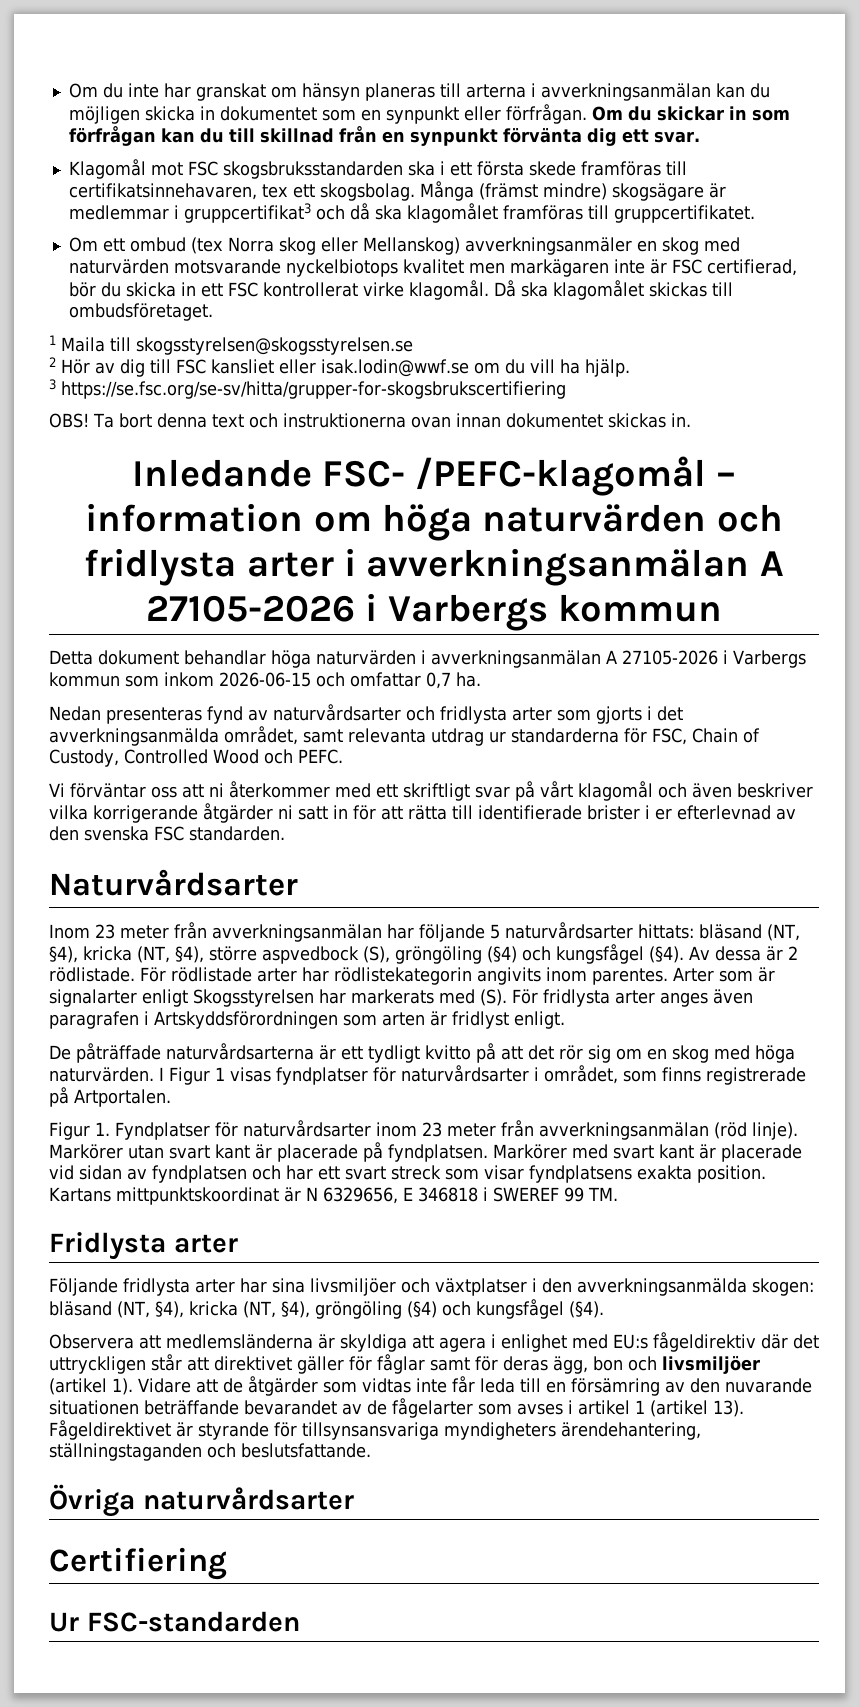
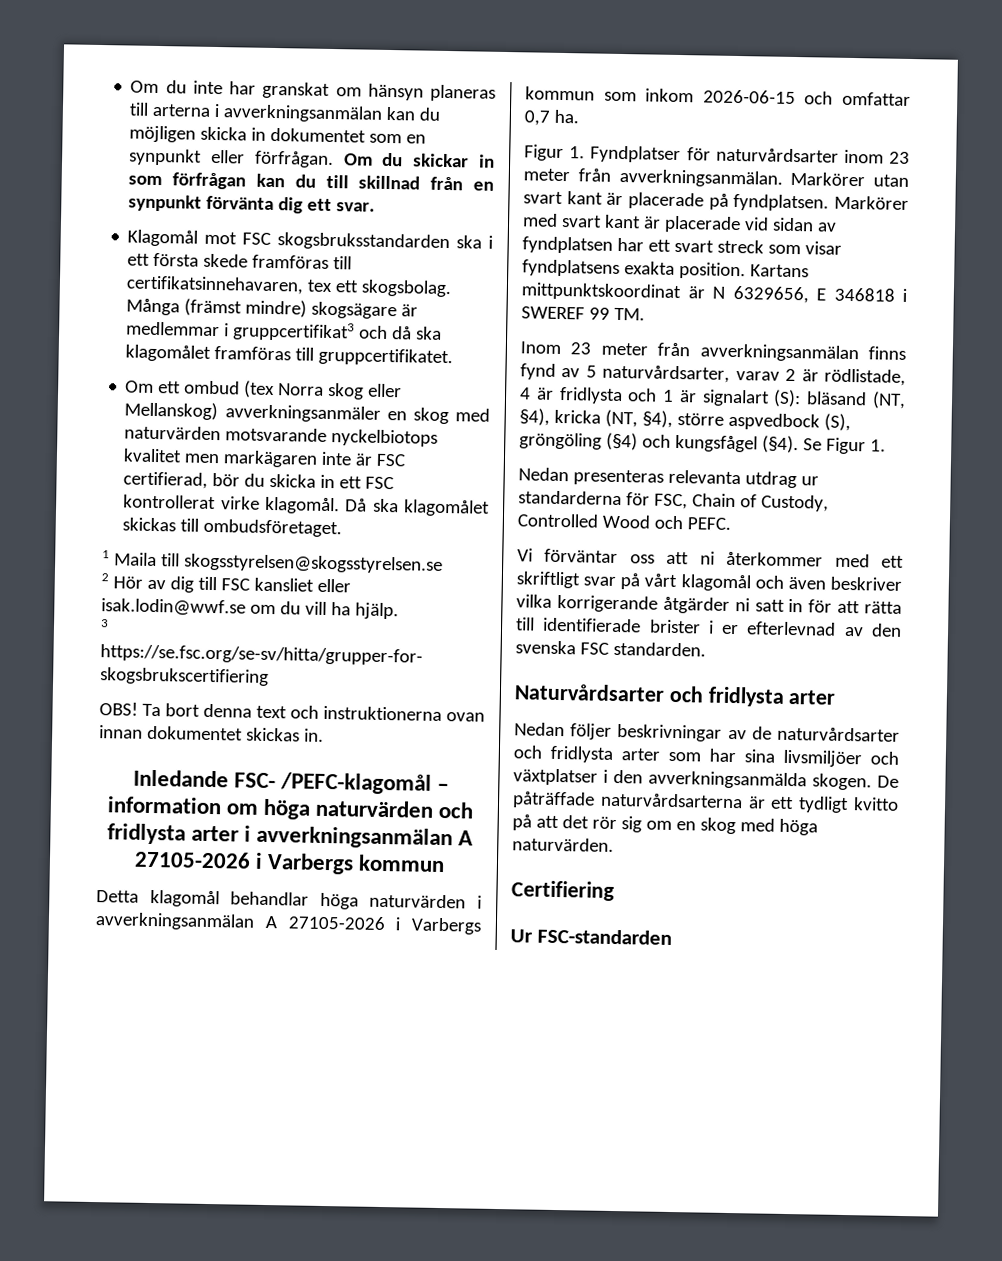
[98,650,179,665] dokument -> [149,889,220,908] klagomål
[49,704,683,724] [49,726,343,746] Nedan presenteras fynd av naturvårdsarter och fridlysta arter som gjorts i det avverkningsanmälda området, samt -> [524,144,910,164] [523,168,909,188] [523,191,909,212] [522,213,837,234] [522,236,842,255] [522,259,809,280] [521,282,907,304] [521,306,645,321] [520,341,906,363] [520,363,906,386] [519,386,906,409] [519,408,851,432] [519,432,886,455] [518,467,664,486] Figur 1. Fyndplatser för naturvårdsarter inom 23 meter från avverkningsanmälan. Markörer utan svart kant är placerade på fyndplatsen. Markörer med svart kant är placerade vid sidan av fyndplatsen har ett svart streck som visar fyndplatsens exakta position. Kartans mittpunktskoordinat är N 6329656, E 346818 i SWEREF 99 TM. // Inom 23 meter från avverkningsanmälan finns fynd av 5 naturvårdsarter, varav 2 är rödlistade, 4 är fridlysta och 1 är signalart (S): bläsand (NT, §4), kricka (NT, §4), större aspvedbock (S), gröngöling (§4) och kungsfågel (§4). Se Figur 1. // Nedan presenteras
[49,922,800,942] [49,944,798,964] [49,967,775,985] [49,989,753,1007] [49,1011,565,1029] // Inom 23 meter från avverkningsanmälan har följande 5 naturvårdsarter hittats: bläsand (NT, §4), kricka (NT, §4), större aspvedbock (S), gröngöling (§4) och kungsfågel (§4). Av dessa är 2 rödlistade. För rödlistade arter har rödlistekategorin angivits inom parentes. Arter som är signalarter enligt Skogsstyrelsen har markerats med (S). För fridlysta arter anges även paragrafen i Artskyddsförordningen som arten är fridlyst enligt. // -> [668,685,837,707] [514,722,900,742] [513,745,899,768] [513,768,872,791] och fridlysta arter // Nedan följer beskrivningar av de naturvårdsarter och fridlysta arter som har sina livsmiljöer och växtplatser i den avverkningsanmälda skogen.
[159,1065,806,1085] [49,1087,171,1107] [49,1120,798,1140] [49,1142,802,1162] [49,1165,766,1183] [49,1187,618,1205] [49,1232,238,1260] [49,1278,814,1296] [49,1299,604,1319] [49,1332,819,1352] [49,1354,760,1374] [49,1376,812,1396] [49,1398,744,1418] [49,1420,701,1440] [49,1443,371,1461] [49,1484,354,1517] I Figur 1 visas fyndplatser för naturvårdsarter i området, som finns registrerade på Artportalen. // Figur 1. Fyndplatser för naturvårdsarter inom 23 meter från avverkningsanmälan (röd linje). Markörer utan svart kant är placerade på fyndplatsen. Markörer med svart kant är placerade vid sidan av fyndplatsen och har ett svart streck som visar fyndplatsens exakta position. Kartans mittpunktskoordinat är N 6329656, E 346818 i SWEREF 99 TM. // Fridlysta arter // Följande fridlysta arter har sina livsmiljöer och växtplatser i den avverkningsanmälda skogen: bläsand (NT, §4), kricka (NT, §4), gröngöling (§4) och kungsfågel (§4). // Observera att medlemsländerna är skyldiga att agera i enlighet med EU:s fågeldirektiv där det uttryckligen står att direktivet gäller för fåglar samt för deras ägg, bon och livsmiljöer (artikel 1). Vidare att de åtgärder som vidtas inte får leda till en försämring av den nuvarande situationen beträffande bevarandet av de fågelarter som avses i artikel 1 (artikel 13). Fågeldirektivet är styrande för tillsynsansvariga myndigheters ärendehantering, ställningstaganden och beslutsfattande. // Övriga naturvårdsarter -> (614, 844) none

